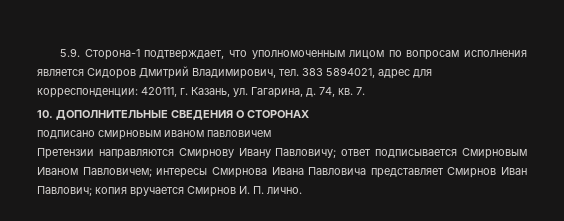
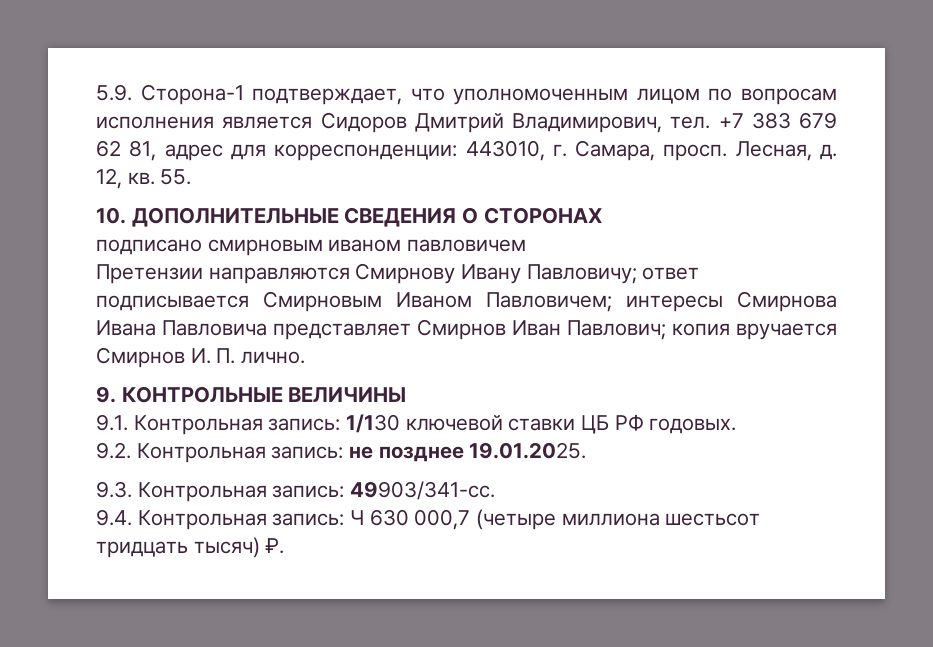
[302,67,432,79] [37,87,365,98] 383 5894021, адрес для корреспонденции: 420111, г. Казань, ул. Гагарина, д. 74, кв. 7. -> [718,112,837,129] [96,140,837,161] [96,168,192,189] +7 383 679 62 81, адрес для корреспонденции: 443010, г. Самара, просп. Лесная, д. 12, кв. 55.
(302, 190) none -> [96,386,407,403] [96,414,737,435] [96,442,587,463] [96,481,496,502] [96,509,761,530] [96,537,285,558] // 9. КОНТРОЛЬНЫЕ ВЕЛИЧИНЫ // 9.1. Контрольная запись: 1/130 ключевой ставки ЦБ РФ годовых. // 9.2. Контрольная запись: не позднее 19.01.2025. // 9.3. Контрольная запись: 49903/341-сс. // 9.4. Контрольная запись: Ч 630 000,7 (четыре миллиона шестьсот тридцать тысяч) ₽.

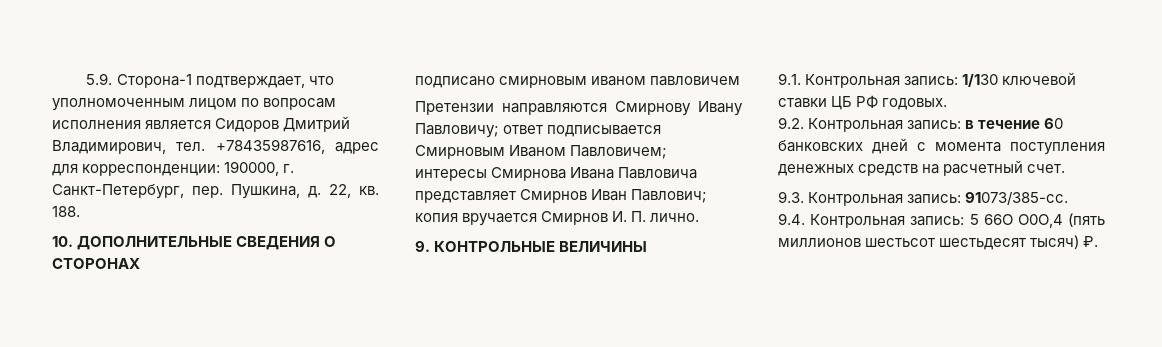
[718,112,837,129] [96,140,837,161] [96,168,192,189] +7 383 679 62 81, адрес для корреспонденции: 443010, г. Самара, просп. Лесная, д. 12, кв. 55. -> [215,139,379,154] [52,161,295,176] [52,184,379,199] [52,206,80,217] +78435987616, адрес для корреспонденции: 190000, г. Санкт-Петербург, пер. Пушкина, д. 22, кв. 188.
[349,442,587,462] не позднее 19.01.2025. -> [965,118,1064,129] [778,138,1105,155] [778,160,1066,176] в течение 60 банковских дней с момента поступления денежных средств на расчетный счет.
[350,481,496,500] 49903/341-сс. -> [965,191,1069,205] 91073/385-сс.
[350,509,761,530] [96,541,188,558] Ч 630 000,7 (четыре миллиона шестьсот тридцать -> [969,213,1105,228] [778,238,1027,250] 5 66О О0О,4 (пять миллионов шестьсот шестьдесят

